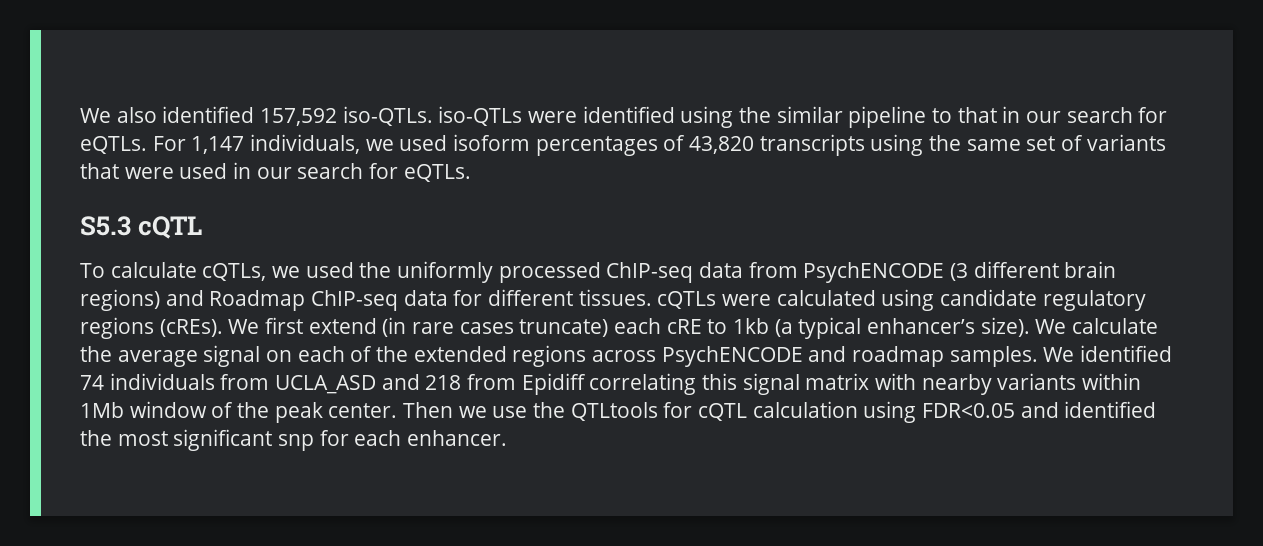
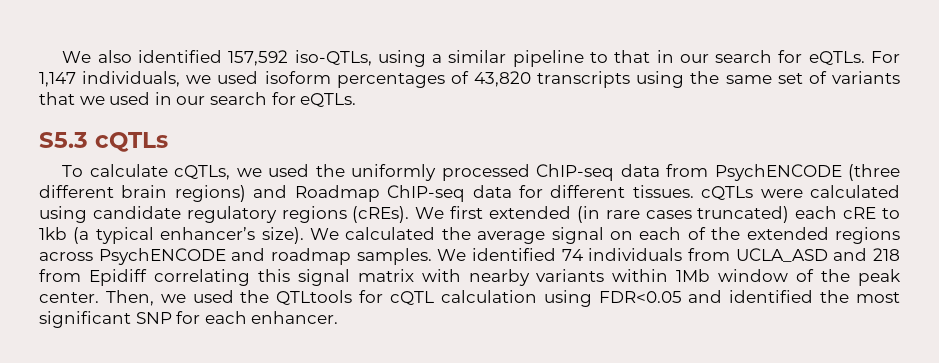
[342,106,771,128] iso-QTLs. iso-QTLs were identified using the -> [294,50,443,67] iso-QTLs, using a
[124,167,174,179] were -> [79,96,105,105] we
[138,216,203,239] cQTL -> [95,132,168,152] cQTLs
[950,263,969,281] (3 -> [847,164,900,181] (three
[308,318,377,334] extend -> [488,206,571,219] extended
[519,319,609,337] truncate) -> [697,206,790,223] truncated)
[1072,318,1159,334] calculate -> [345,227,436,240] calculated
[403,402,528,418] Then we use -> [105,290,234,306] Then, we used
[278,434,315,451] snp -> [135,312,172,324] SNP

